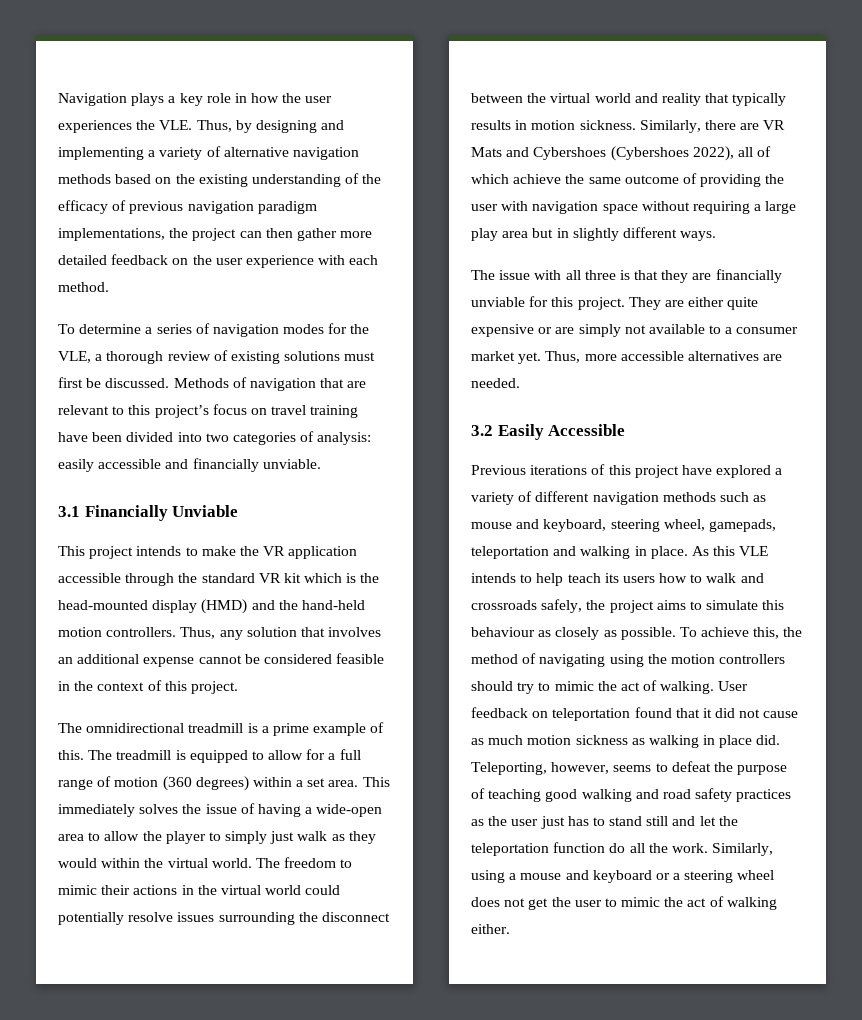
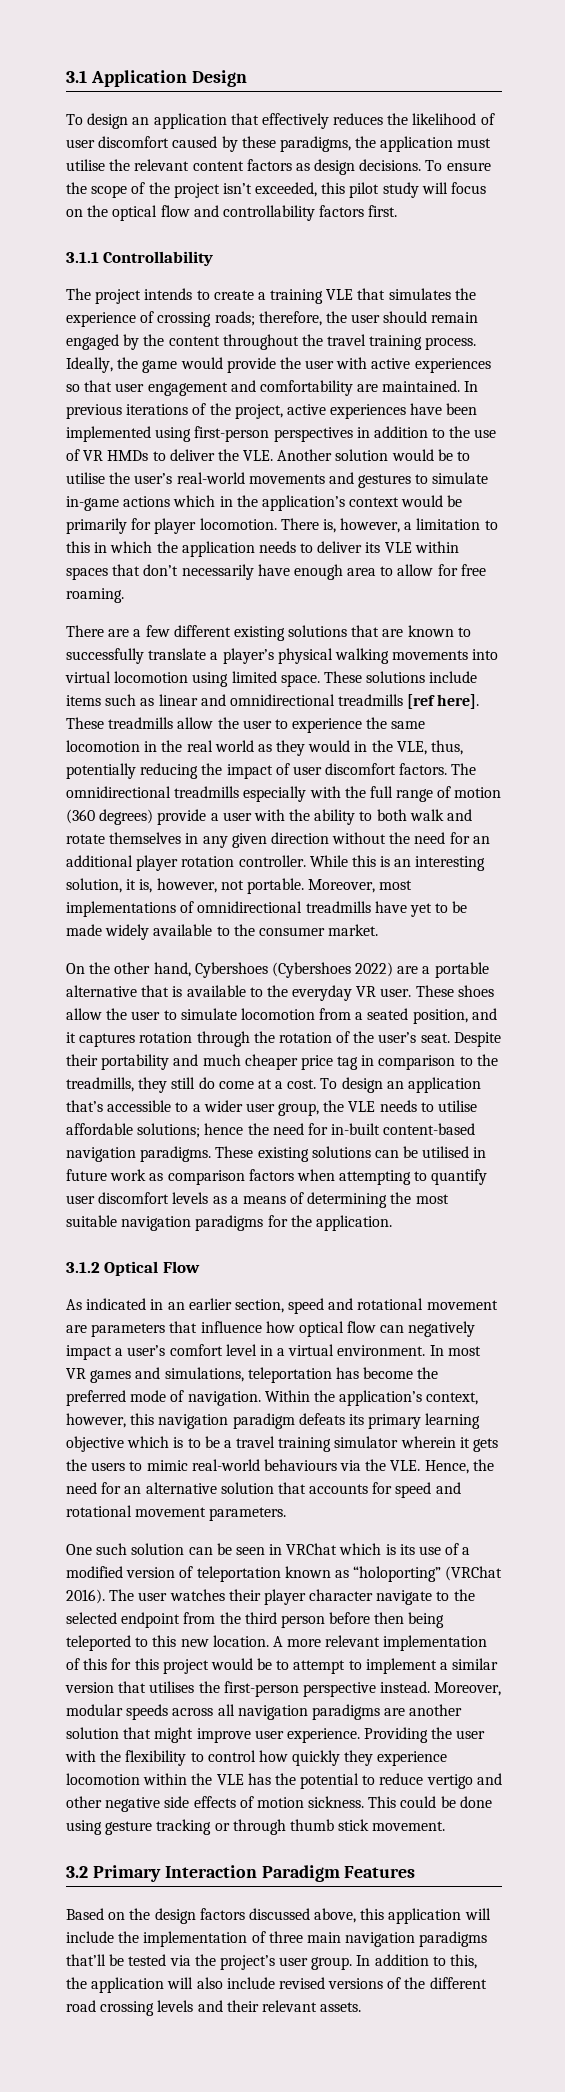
[58,93,333,106] [58,120,345,133] [58,146,359,160] [58,173,382,187] [58,200,317,214] [58,228,373,241] [58,254,379,268] [58,282,109,292] [58,323,370,337] [58,350,376,364] [58,377,367,391] [58,404,359,418] [58,431,372,445] [58,458,321,472] [58,505,239,521] [58,546,358,559] [58,573,380,586] [58,599,365,614] [58,627,382,640] [58,653,385,667] [58,680,238,694] [58,722,385,736] [58,749,336,763] Navigation plays a key role in how the user experiences the VLE. Thus, by designing and implementing a variety of alternative navigation methods based on the existing understanding of the efficacy of previous navigation paradigm implementations, the project can then gather more detailed feedback on the user experience with each method. // To determine a series of navigation modes for the VLE, a thorough review of existing solutions must first be discussed. Methods of navigation that are relevant to this project’s focus on travel training have been divided into two categories of analysis: easily accessible and financially unviable. // 3.1 Financially Unviable // This project intends to make the VR application accessible through the standard VR kit which is the head-mounted display (HMD) and the hand-held motion controllers. Thus, any solution that involves an additional expense cannot be considered feasible in the context of this project. // The omnidirectional treadmill is a prime example of this. The treadmill is equipped to allow for a -> [66,70,247,87] [66,113,495,129] [66,136,492,152] [66,159,491,175] [66,182,487,198] [66,205,398,221] [66,251,214,266] [66,288,476,304] [66,311,479,327] [66,334,477,350] [66,357,491,373] [66,380,479,396] [66,403,478,419] [66,426,497,442] [66,449,471,461] [66,472,489,488] [66,495,463,511] [66,518,498,534] [66,541,459,557] [66,564,486,580] [66,588,124,603] [66,625,471,641] [66,648,499,664] [65,671,478,687] [66,694,480,709] [66,717,426,733] [66,740,464,756] [66,763,477,779] [66,786,366,802] 3.1 Application Design // To design an application that effectively reduces the likelihood of user discomfort caused by these paradigms, the application must utilise the relevant content factors as design decisions. To ensure the scope of the project isn’t exceeded, this pilot study will focus on the optical flow and controllability factors first. // 3.1.1 Controllability // The project intends to create a training VLE that simulates the experience of crossing roads; therefore, the user should remain engaged by the content throughout the travel training process. Ideally, the game would provide the user with active experiences so that user engagement and comfortability are maintained. In previous iterations of the project, active experiences have been implemented using first-person perspectives in addition to the use of VR HMDs to deliver the VLE. Another solution would be to utilise the user’s real-world movements and gestures to simulate in-game actions which in the application’s context would be primarily for player locomotion. There is, however, a limitation to this in which the application needs to deliver its VLE within spaces that don’t necessarily have enough area to allow for free roaming. // There are a few different existing solutions that are known to successfully translate a player’s physical walking movements into virtual locomotion using limited space. These solutions include items such as linear and omnidirectional treadmills [ref here]. These treadmills allow the user to experience the same locomotion in the real world as they would in the VLE, thus, potentially reducing the impact of user discomfort factors. The omnidirectional treadmills especially with the
[252,777,390,787] [58,803,383,817] [58,831,376,844] [58,857,353,868] [58,885,341,895] [58,912,390,925] [471,93,787,106] [471,120,786,133] [471,146,772,161] [471,173,785,187] [471,201,797,214] [471,227,717,241] [471,269,782,283] [471,296,759,310] [471,324,799,337] [471,351,783,364] [471,378,520,388] [471,424,626,440] [471,464,783,478] [471,491,767,505] [471,519,776,532] [471,546,769,559] [471,573,764,586] [471,599,785,613] [471,627,803,640] [471,653,786,667] [471,680,749,694] [471,707,799,721] [471,735,781,748] [471,761,788,775] [471,788,792,802] [471,816,738,829] [471,842,774,856] [471,870,775,883] [471,896,777,910] [471,924,510,934] within a set area. This immediately solves the issue of having a wide-open area to allow the player to simply just walk as they would within the virtual world. The freedom to mimic their actions in the virtual world could potentially resolve issues surrounding the disconnect between the virtual world and reality that typically results in motion sickness. Similarly, there are VR Mats and Cybershoes (Cybershoes 2022), all of which achieve the same outcome of providing the user with navigation space without requiring a large play area but in slightly different ways. // The issue with all three is that they are financially unviable for this project. They are either quite expensive or are simply not available to a consumer market yet. Thus, more accessible alternatives are needed. // 3.2 Easily Accessible // Previous iterations of this project have explored a variety of different navigation methods such as mouse and keyboard, steering wheel, gamepads, teleportation and walking in place. As this VLE intends to help teach its users how to walk and crossroads safely, the project aims to simulate this behaviour as closely as possible. To achieve this, the method of navigating using the motion controllers should try to mimic the act of walking. User feedback on teleportation found that it did not cause as much motion sickness as walking in place did. Teleporting, however, seems to defeat the purpose of teaching good walking and road safety practices as the user just has to stand still and let the teleportation function do all the work. Similarly, using a mouse and keyboard or a steering wheel does not get the user to mimic the act of walking either. -> [157,809,473,825] [66,832,490,848] [66,855,486,871] [66,878,413,894] [66,901,468,917] [66,924,379,940] [66,962,489,978] [66,985,494,1001] [66,1008,497,1024] [66,1031,501,1047] [66,1054,498,1070] [66,1077,482,1093] [66,1100,478,1116] [66,1123,476,1138] [66,1146,487,1162] [66,1169,488,1185] [66,1192,449,1208] [66,1215,392,1231] [66,1261,200,1276] [66,1298,498,1314] [66,1321,476,1337] [66,1344,481,1360] [66,1367,439,1383] [66,1390,479,1406] [66,1413,481,1429] [66,1436,499,1452] [66,1459,494,1474] [66,1482,461,1498] [66,1505,287,1521] [66,1543,471,1555] [66,1566,503,1582] [66,1589,475,1605] [66,1612,445,1628] [66,1635,488,1651] [66,1658,499,1674] [65,1681,502,1697] [66,1704,463,1720] [66,1727,486,1743] [65,1750,448,1766] [66,1773,502,1789] [66,1796,492,1812] [66,1819,446,1835] [66,1865,416,1882] [66,1908,491,1924] [66,1931,488,1947] [66,1954,478,1970] [66,1977,487,1993] [66,2000,362,2016] provide a user with the ability to both walk and rotate themselves in any given direction without the need for an additional player rotation controller. While this is an interesting solution, it is, however, not portable. Moreover, most implementations of omnidirectional treadmills have yet to be made widely available to the consumer market. // On the other hand, Cybershoes (Cybershoes 2022) are a portable alternative that is available to the everyday VR user. These shoes allow the user to simulate locomotion from a seated position, and it captures rotation through the rotation of the user’s seat. Despite their portability and much cheaper price tag in comparison to the treadmills, they still do come at a cost. To design an application that’s accessible to a wider user group, the VLE needs to utilise affordable solutions; hence the need for in-built content-based navigation paradigms. These existing solutions can be utilised in future work as comparison factors when attempting to quantify user discomfort levels as a means of determining the most suitable navigation paradigms for the application. // 3.1.2 Optical Flow // As indicated in an earlier section, speed and rotational movement are parameters that influence how optical flow can negatively impact a user’s comfort level in a virtual environment. In most VR games and simulations, teleportation has become the preferred mode of navigation. Within the application’s context, however, this navigation paradigm defeats its primary learning objective which is to be a travel training simulator wherein it gets the users to mimic real-world behaviours via the VLE. Hence, the need for an alternative solution that accounts for speed and rotational movement parameters. // One such solution can be seen in VRChat which is its use of a modified version of teleportation known as “holoporting” (VRChat 2016). The user watches their player character navigate to the selected endpoint from the third person before then being teleported to this new location. A more relevant implementation of this for this project would be to attempt to implement a similar version that utilises the first-person perspective instead. Moreover, modular speeds across all navigation paradigms are another solution that might improve user experience. Providing the user with the flexibility to control how quickly they experience locomotion within the VLE has the potential to reduce vertigo and other negative side effects of motion sickness. This could be done using gesture tracking or through thumb stick movement. // 3.2 Primary Interaction Paradigm Features // Based on the design factors discussed above, this application will include the implementation of three main navigation paradigms that’ll be tested via the project’s user group. In addition to this, the application will also include revised versions of the different road crossing levels and their relevant assets.

